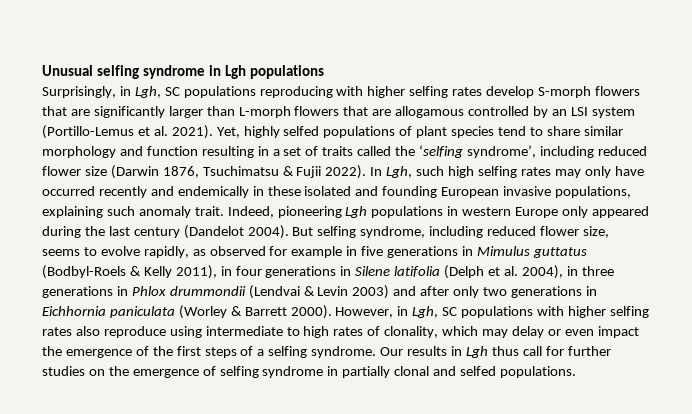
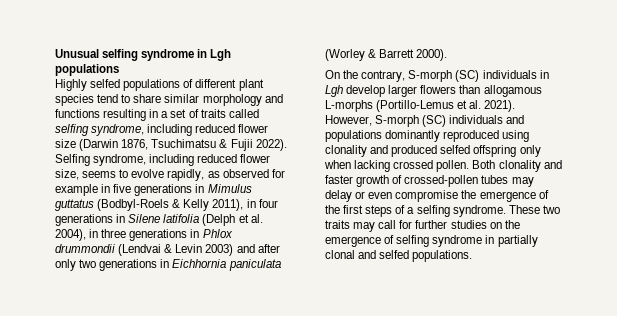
[42,86,640,98] [42,106,635,118] [42,125,280,139] Surprisingly, in Lgh, SC populations reproducing with higher selfing rates develop S-morph flowers that are significantly larger than L-morph flowers that are allogamous controlled by an LSI system (Portillo-Lemus et al. 2021). Yet, highly -> [55,79,87,91] Highly
(413, 131) none -> [195,79,237,88] different
[146,146,198,156] function -> [55,109,100,118] functions
[395,145,536,158] the ‘selfing syndrome’, -> [55,124,145,136] selfing syndrome,
[370,166,644,178] [42,186,632,198] [42,206,649,218] [42,225,357,239] In Lgh, such high selfing rates may only have occurred recently and endemically in these isolated and founding European invasive populations, explaining such anomaly trait. Indeed, pioneering Lgh populations in western Europe only appeared during the last century (Dandelot 2004). But selfing -> [55,154,90,166] Selfing
[335,306,649,318] [42,326,479,338] However, in Lgh, SC populations with higher selfing rates also reproduce using intermediate to high rates of clonality, which -> [325,70,549,82] [325,85,542,97] [325,100,516,112] [325,115,525,127] [325,130,530,142] [325,145,541,157] [324,160,562,172] [325,175,509,187] // On the contrary, S-morph (SC) individuals in Lgh develop larger flowers than allogamous L-morphs (Portillo-Lemus et al. 2021). However, S-morph (SC) individuals and populations dominantly reproduced using clonality and produced selfed offspring only when lacking crossed pollen. Both clonality and faster growth of crossed-pollen tubes
[597,326,639,338] impact -> [395,190,459,202] compromise
[380,346,519,358] Our results in Lgh thus -> [508,205,560,214] [325,220,376,232] These two traits may

